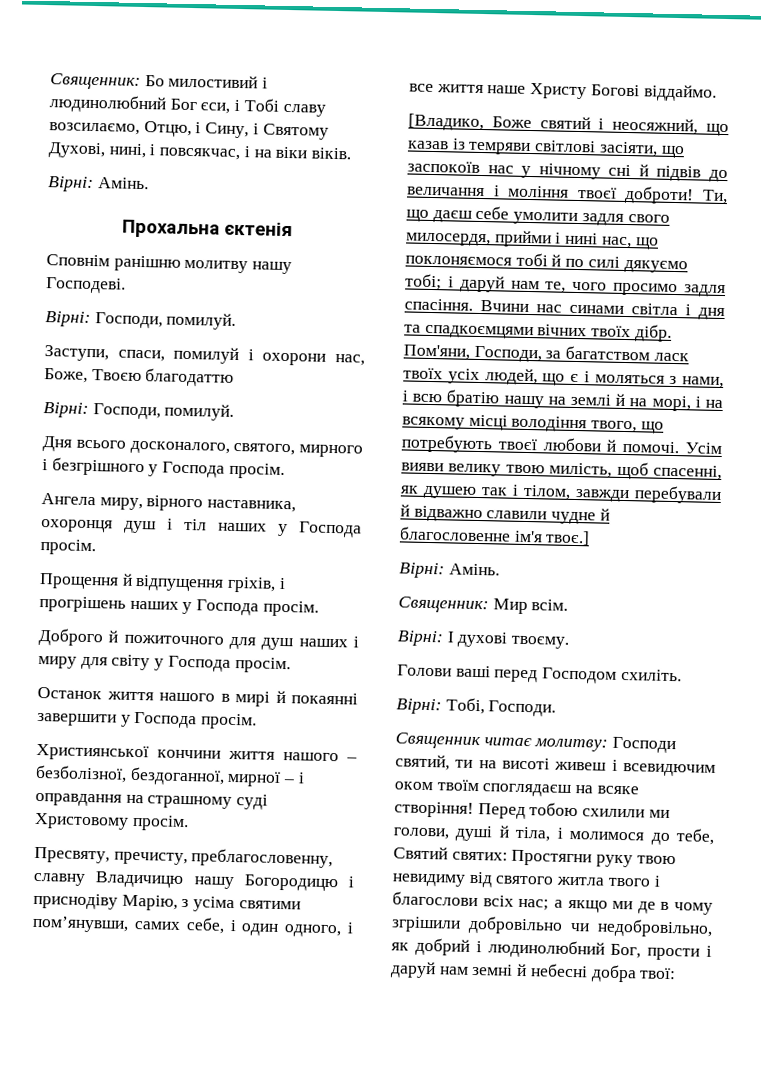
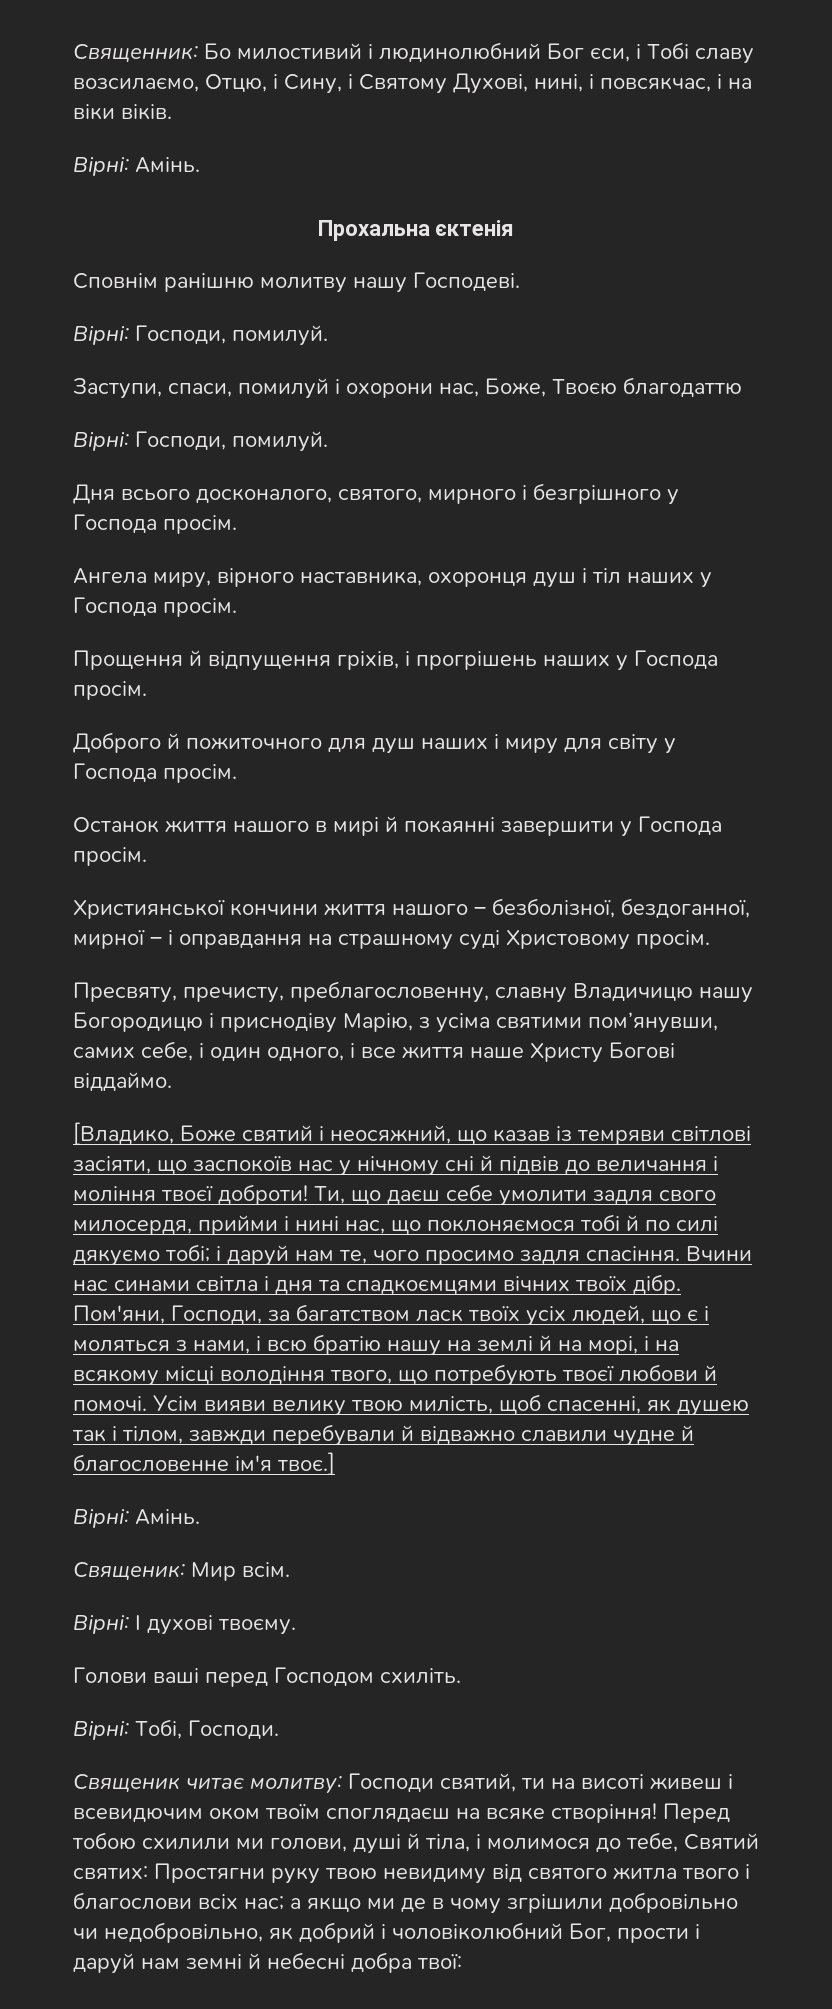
[398,596,489,614] Священник: -> [73,1562,185,1581] Священик:
[395,732,481,750] Священник -> [73,1774,180,1793] Священик
[487,939,605,959] людинолюбний -> [392,1922,563,1940] чоловіколюбний

